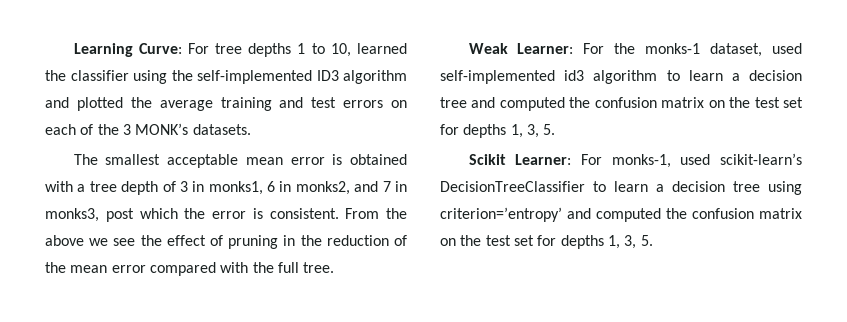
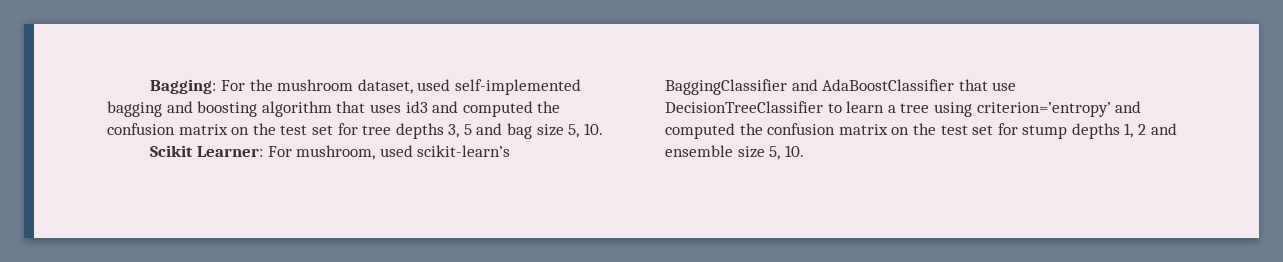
[73,43,407,57] [45,70,407,84] [45,97,407,111] [45,123,251,135] [73,154,407,168] [45,181,407,195] [45,208,407,222] [45,235,407,249] [45,262,335,276] [468,43,574,54] Learning Curve: For tree depths 1 to 10, learned the classifier using the self-implemented ID3 algorithm and plotted the average training and test errors on each of the 3 MONK’s datasets. // The smallest acceptable mean error is obtained with a tree depth of 3 in monks1, 6 in monks2, and 7 in monks3, post which the error is consistent. From the above we see the effect of pruning in the reduction of the mean error compared with the full tree. // Weak Learner: -> [150,79,217,94] Bagging:
[645,43,701,54] monks-1 -> [277,79,354,91] mushroom
[564,70,802,84] [440,97,467,108] id3 algorithm to learn a decision tree -> [107,101,428,117] bagging and boosting algorithm that uses id3
[463,124,556,138] depths 1, 3, 5. -> [362,123,603,139] tree depths 3, 5 and bag size 5, 10.
[611,154,671,168] monks-1, -> [296,145,376,160] mushroom,
(802, 159) none -> [665,79,1017,95] BaggingClassifier and AdaBoostClassifier that use
[672,181,725,192] decision -> (896, 109) none
[560,235,653,249] depths 1, 3, 5. -> [1022,123,1177,139] [665,145,804,160] stump depths 1, 2 and ensemble size 5, 10.

